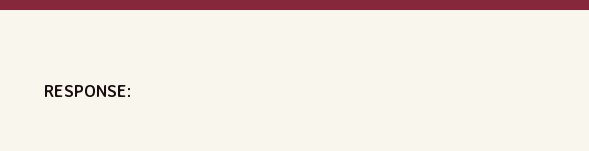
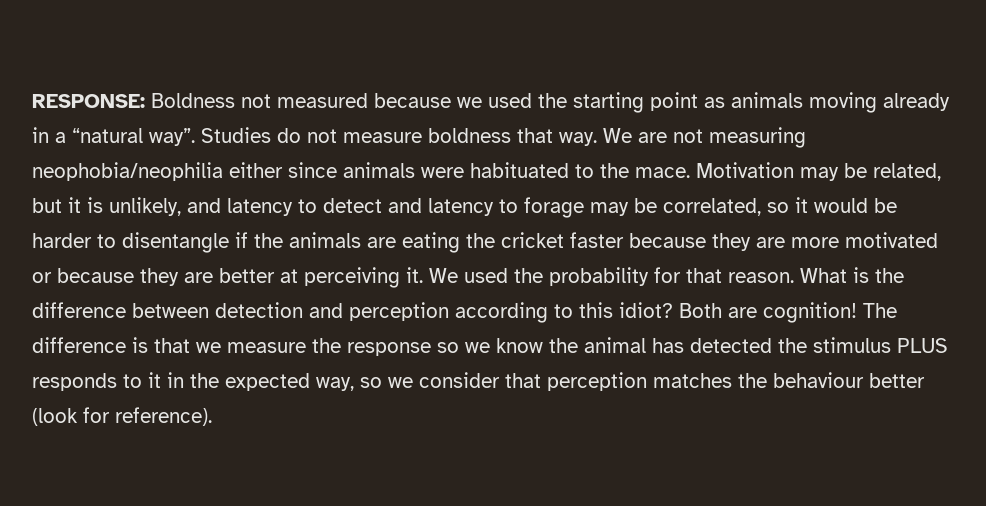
(131, 91) none -> [151,92,950,113] [32,127,806,148] [32,162,941,181] [32,197,897,218] [32,232,938,253] [32,267,904,288] [32,302,897,323] [32,337,948,356] [32,372,925,391] [32,407,212,426] Boldness not measured because we used the starting point as animals moving already in a “natural way”. Studies do not measure boldness that way. We are not measuring neophobia/neophilia either since animals were habituated to the mace. Motivation may be related, but it is unlikely, and latency to detect and latency to forage may be correlated, so it would be harder to disentangle if the animals are eating the cricket faster because they are more motivated or because they are better at perceiving it. We used the probability for that reason. What is the difference between detection and perception according to this idiot? Both are cognition! The difference is that we measure the response so we know the animal has detected the stimulus PLUS responds to it in the expected way, so we consider that perception matches the behaviour better (look for reference).

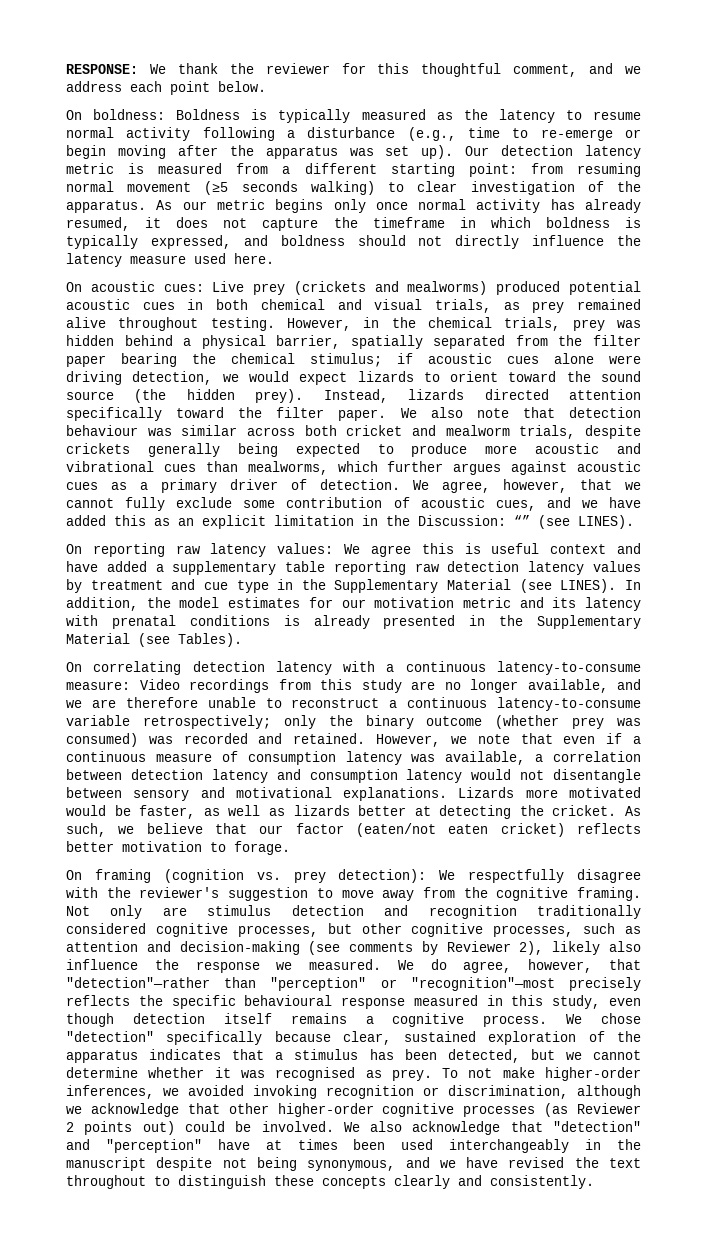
[151,92,950,113] [32,127,806,148] [32,162,941,181] [32,197,897,218] [32,232,938,253] [32,267,904,288] [32,302,897,323] [32,337,948,356] [32,372,925,391] [32,407,212,426] Boldness not measured because we used the starting point as animals moving already in a “natural way”. Studies do not measure boldness that way. We are not measuring neophobia/neophilia either since animals were habituated to the mace. Motivation may be related, but it is unlikely, and latency to detect and latency to forage may be correlated, so it would be harder to disentangle if the animals are eating the cricket faster because they are more motivated or because they are better at perceiving it. We used the probability for that reason. What is the difference between detection and perception according to this idiot? Both are cognition! The difference is that we measure the response so we know the animal has detected the stimulus PLUS responds to it in the expected way, so we consider that perception matches the behaviour better (look for reference). -> [149,63,641,77] [66,81,266,95] [66,109,642,123] [66,127,641,141] [66,145,641,159] [66,163,641,177] [66,181,641,195] [66,199,642,213] [66,217,642,231] [66,235,641,249] [66,253,274,267] [66,281,641,295] [66,299,641,313] [66,317,641,331] [66,335,641,349] [66,353,641,367] [66,371,641,385] [66,389,641,403] [66,407,641,421] [66,425,641,439] [66,443,641,457] [66,461,641,475] [66,479,641,493] [66,497,642,511] [66,515,634,529] [66,543,641,557] [66,561,641,575] [66,579,641,593] [66,597,641,611] [66,615,641,629] [66,633,242,647] [66,661,641,675] [66,679,641,693] [66,697,641,711] [66,715,641,729] [66,733,641,747] [66,751,641,765] [66,769,641,783] [66,787,641,801] [66,805,641,819] [66,823,641,837] [66,841,290,855] [66,869,641,883] [66,887,641,901] [66,905,641,919] [66,923,641,937] [66,941,641,955] [66,959,641,973] [66,977,641,991] [66,995,641,1009] [66,1013,641,1027] [66,1031,642,1045] [66,1049,642,1063] [66,1067,642,1081] [66,1085,641,1099] [66,1103,641,1117] [66,1121,641,1135] [66,1139,642,1153] [66,1157,641,1171] [66,1175,594,1189] We thank the reviewer for this thoughtful comment, and we address each point below. // On boldness: Boldness is typically measured as the latency to resume normal activity following a disturbance (e.g., time to re-emerge or begin moving after the apparatus was set up). Our detection latency metric is measured from a different starting point: from resuming normal movement (≥5 seconds walking) to clear investigation of the apparatus. As our metric begins only once normal activity has already resumed, it does not capture the timeframe in which boldness is typically expressed, and boldness should not directly influence the latency measure used here. // On acoustic cues: Live prey (crickets and mealworms) produced potential acoustic cues in both chemical and visual trials, as prey remained alive throughout testing. However, in the chemical trials, prey was hidden behind a physical barrier, spatially separated from the filter paper bearing the chemical stimulus; if acoustic cues alone were driving detection, we would expect lizards to orient toward the sound source (the hidden prey). Instead, lizards directed attention specifically toward the filter paper. We also note that detection behaviour was similar across both cricket and mealworm trials, despite crickets generally being expected to produce more acoustic and vibrational cues than mealworms, which further argues against acoustic cues as a primary driver of detection. We agree, however, that we cannot fully exclude some contribution of acoustic cues, and we have added this as an explicit limitation in the Discussion: “” (see LINES). // On reporting raw latency values: We agree this is useful context and have added a supplementary table reporting raw detection latency values by treatment and cue type in the Supplementary Material (see LINES). In addition, the model estimates for our motivation metric and its latency with prenatal conditions is already presented in the Supplementary Material (see Tables). // On correlating detection latency with a continuous latency-to-consume measure: Video recordings from this study are no longer available, and we are therefore unable to reconstruct a continuous latency-to-consume variable retrospectively; only the binary outcome (whether prey was consumed) was recorded and retained. However, we note that even if a continuous measure of consumption latency was available, a correlation between detection latency and consumption latency would not disentangle between sensory and motivational explanations. Lizards more motivated would be faster, as well as lizards better at detecting the cricket. As such, we believe that our factor (eaten/not eaten cricket) reflects better motivation to forage. // On framing (cognition vs. prey detection): We respectfully disagree with the reviewer's suggestion to move away from the cognitive framing. Not only are stimulus detection and recognition traditionally considered cognitive processes, but other cognitive processes, such as attention and decision-making (see comments by Reviewer 2), likely also influence the response we measured. We do agree, however, that "detection"—rather than "perception" or "recognition"—most precisely reflects the specific behavioural response measured in this study, even though detection itself remains a cognitive process. We chose "detection" specifically because clear, sustained exploration of the apparatus indicates that a stimulus has been detected, but we cannot determine whether it was recognised as prey. To not make higher-order inferences, we avoided invoking recognition or discrimination, although we acknowledge that other higher-order cognitive processes (as Reviewer 2 points out) could be involved. We also acknowledge that "detection" and "perception" have at times been used interchangeably in the manuscript despite not being synonymous, and we have revised the text throughout to distinguish these concepts clearly and consistently.

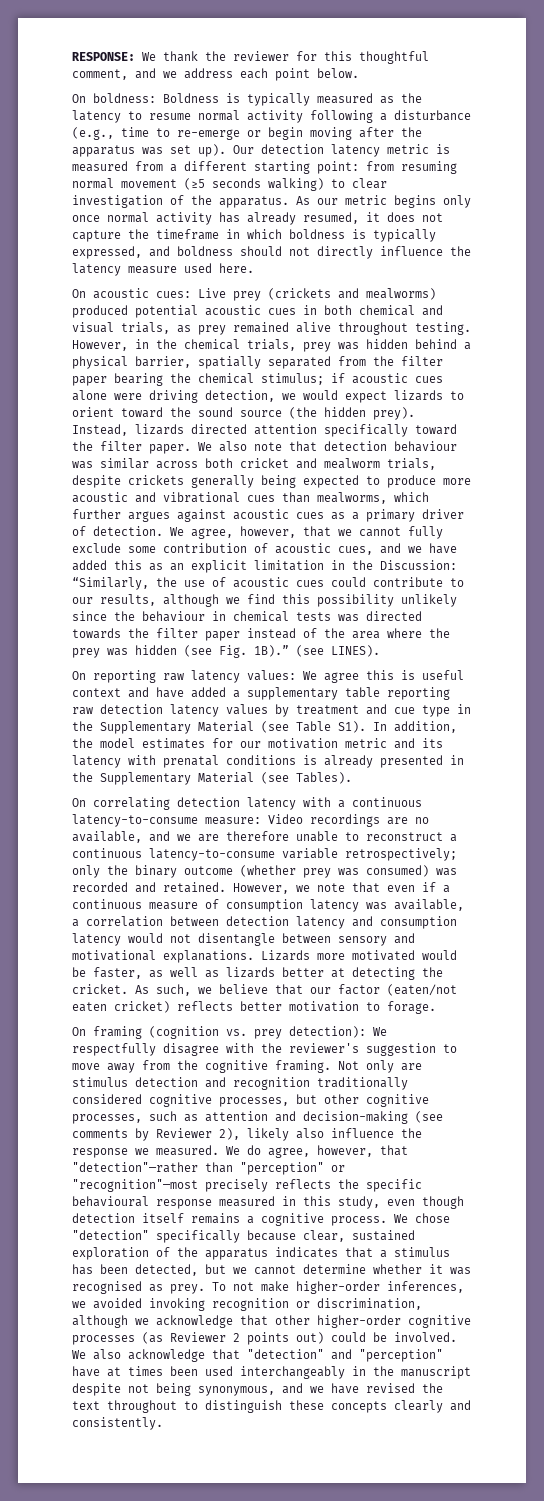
[514,515,530,526] “” -> [72,577,464,590] [72,594,457,607] [72,611,422,622] [72,628,450,641] [72,645,289,658] “Similarly, the use of acoustic cues could contribute to our results, although we find this possibility unlikely since the behaviour in chemical tests was directed towards the filter paper instead of the area where the prey was hidden (see Fig. 1B).”
[560,579,617,593] LINES). -> [296,721,366,733] Table S1).
[278,679,402,693] from this study -> (380, 820) none
[470,679,518,693] longer -> (429, 820) none

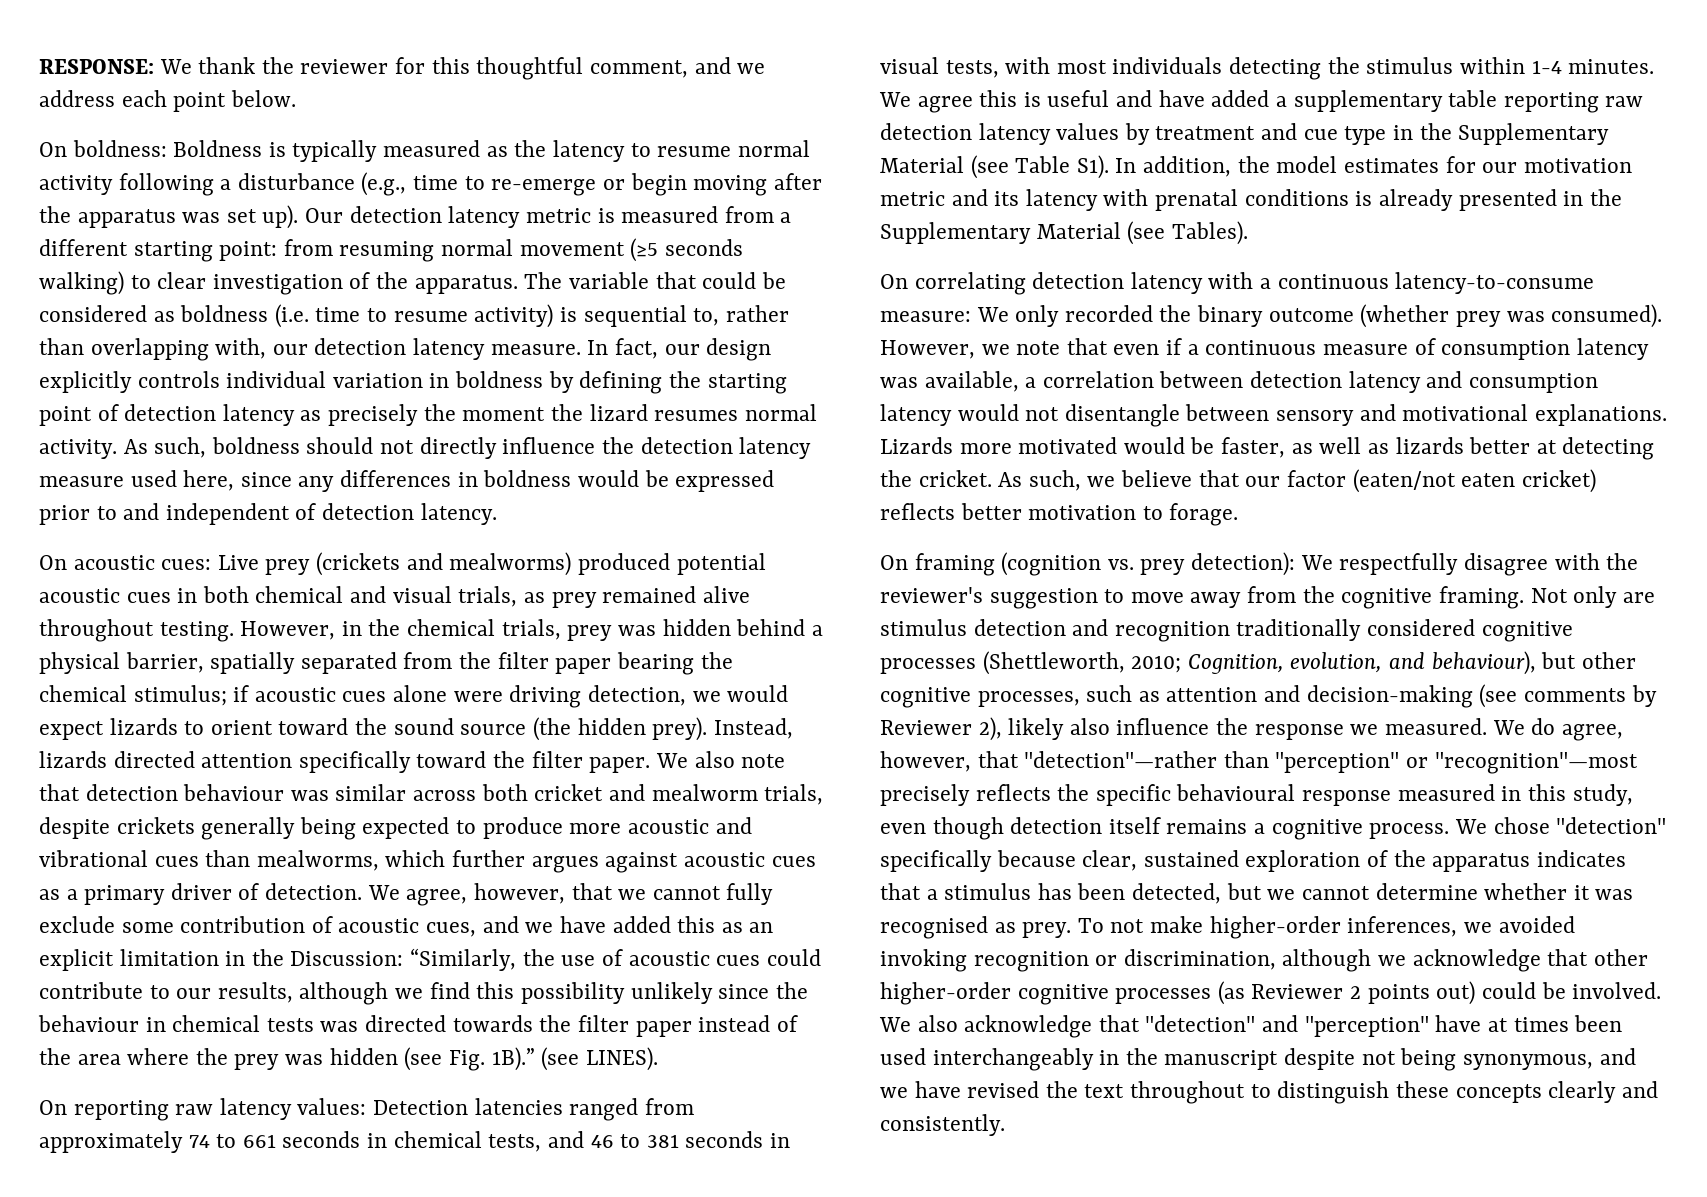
[296,195,471,208] [72,212,443,225] [72,229,436,242] [72,246,170,259] As our metric begins only once normal activity has already resumed, it does not capture the timeframe in which boldness is typically expressed, and -> [524,272,786,289] [39,304,789,328] [39,338,772,361] [39,371,787,394] [39,404,817,426] [39,437,207,459] The variable that could be considered as boldness (i.e. time to resume activity) is sequential to, rather than overlapping with, our detection latency measure. In fact, our design explicitly controls individual variation in boldness by defining the starting point of detection latency as precisely the moment the lizard resumes normal activity. As such,
(471, 251) none -> [640,437,733,454] detection
[219,263,254,273] here. -> [183,470,775,492] [39,503,497,525] here, since any differences in boldness would be expressed prior to and independent of detection latency.
(296, 675) none -> [373,1098,694,1121] [39,1131,790,1153] [880,57,1655,80] Detection latencies ranged from approximately 74 to 661 seconds in chemical tests, and 46 to 381 seconds in visual tests, with most individuals detecting the stimulus within 1-4 minutes.
[72,688,121,697] context -> (1110, 98) none
[268,814,429,827] [72,831,457,843] [72,848,457,861] [72,865,100,878] Video recordings are no available, and we are therefore unable to reconstruct a continuous latency-to-consume variable retrospectively; only -> [976,305,1153,327] We only recorded
[366,865,457,877] [72,882,226,893] consumed) was recorded and retained. -> [1551,304,1663,328] consumed).
[219,1097,289,1107] processes, -> [880,651,1536,675] processes (Shettleworth, 2010; Cognition, evolution, and behaviour),

